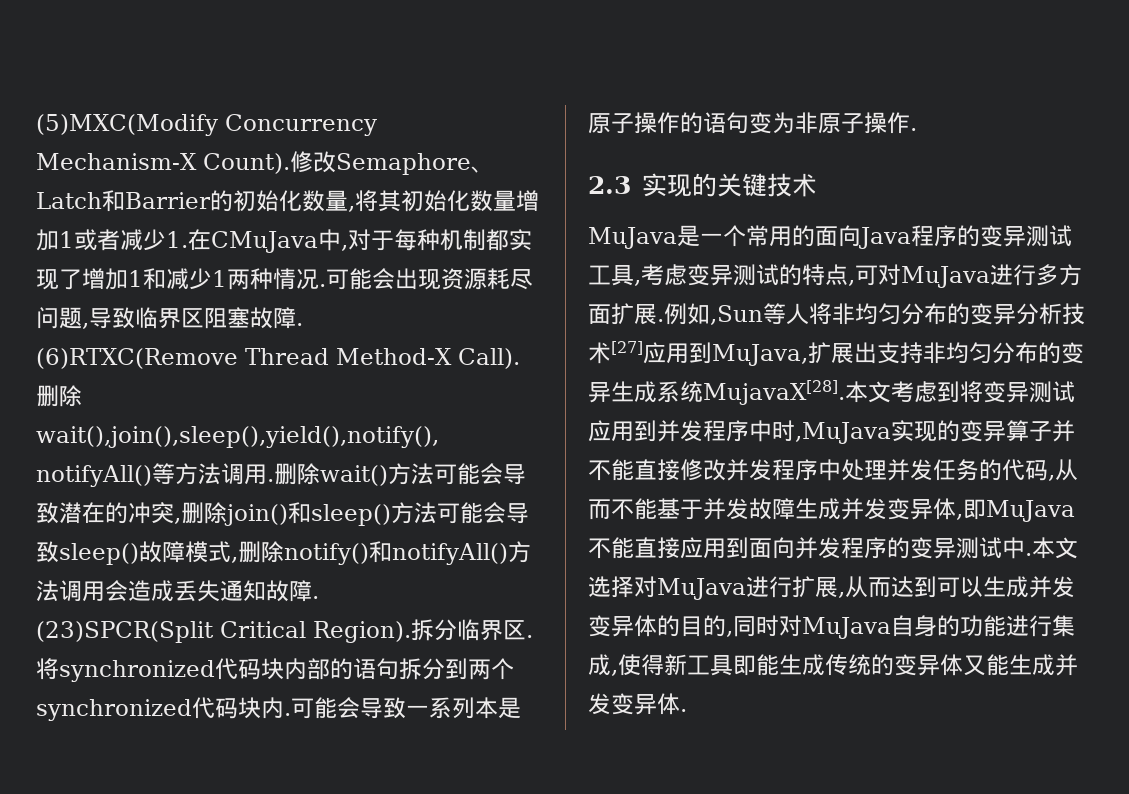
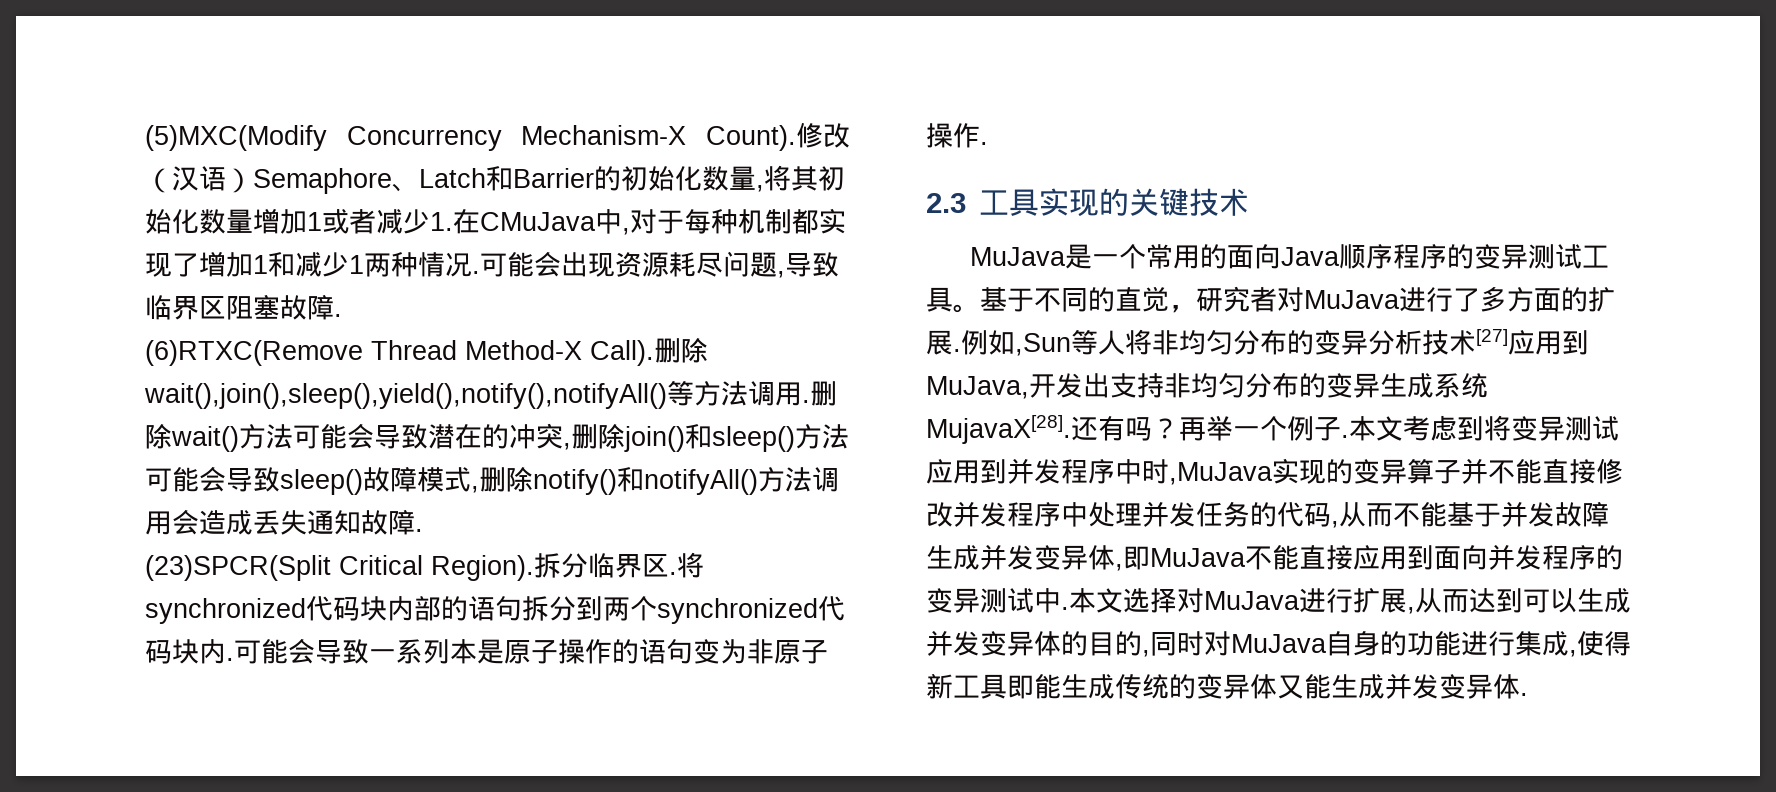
(336, 162) none -> [145,166,253,193] （汉语）
(631, 185) none -> [979,189,1040,216] 工具
(911, 238) none -> [1339,244,1394,269] 顺序
[634,264,1082,288] [588,304,611,324] ,考虑变异测试的特点,可对MuJava进行多方面 -> [953,286,1588,313] 。基于不同的直觉，研究者对MuJava进行了多方面的
[808,342,854,364] 扩展 -> [1029,373,1083,398] 开发
(845, 392) none -> [1071,416,1349,441] 还有吗？再举一个例子.

